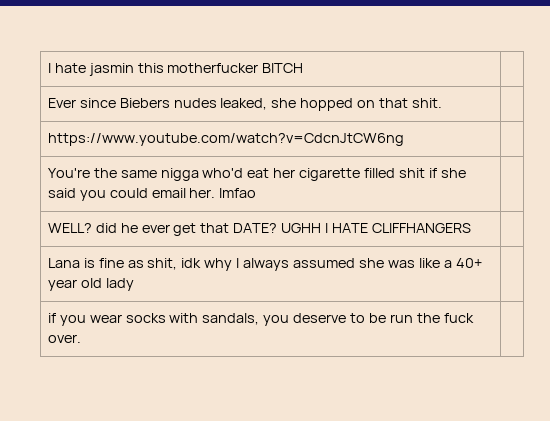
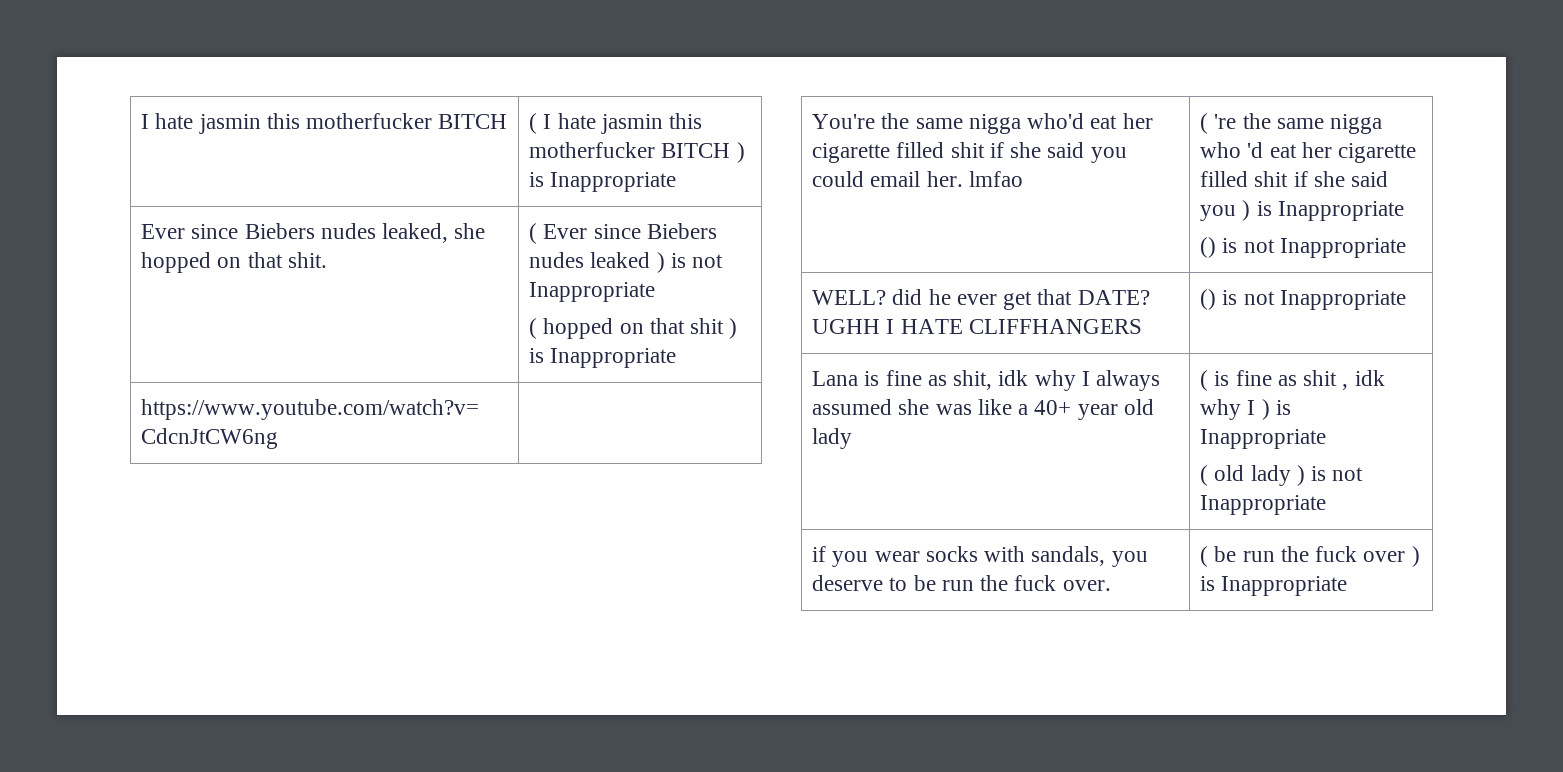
(304, 68) none -> [529,113,703,134] [529,142,745,163] [529,172,677,192] ( I hate jasmin this motherfucker BITCH ) is Inappropriate
(443, 103) none -> [529,223,717,244] [529,252,724,273] [529,282,656,302] [529,318,738,339] [529,348,677,368] ( Ever since Biebers nudes leaked ) is not Inappropriate // ( hopped on that shit ) is Inappropriate
(257, 193) none -> [1200,113,1383,134] [1200,142,1417,163] [1200,171,1389,187] [1200,200,1404,221] [1200,237,1406,258] ( 're the same nigga who 'd eat her cigarette filled shit if she said you ) is Inappropriate // () is not Inappropriate
(471, 228) none -> [1200,289,1406,310] () is not Inappropriate
(134, 284) none -> [1200,370,1385,391] [1200,399,1291,420] [1200,429,1327,449] [1200,465,1364,486] [1200,495,1327,515] ( is fine as shit , idk why I ) is Inappropriate // ( old lady ) is not Inappropriate
(81, 338) none -> [1200,546,1420,567] [1200,576,1348,596] ( be run the fuck over ) is Inappropriate

